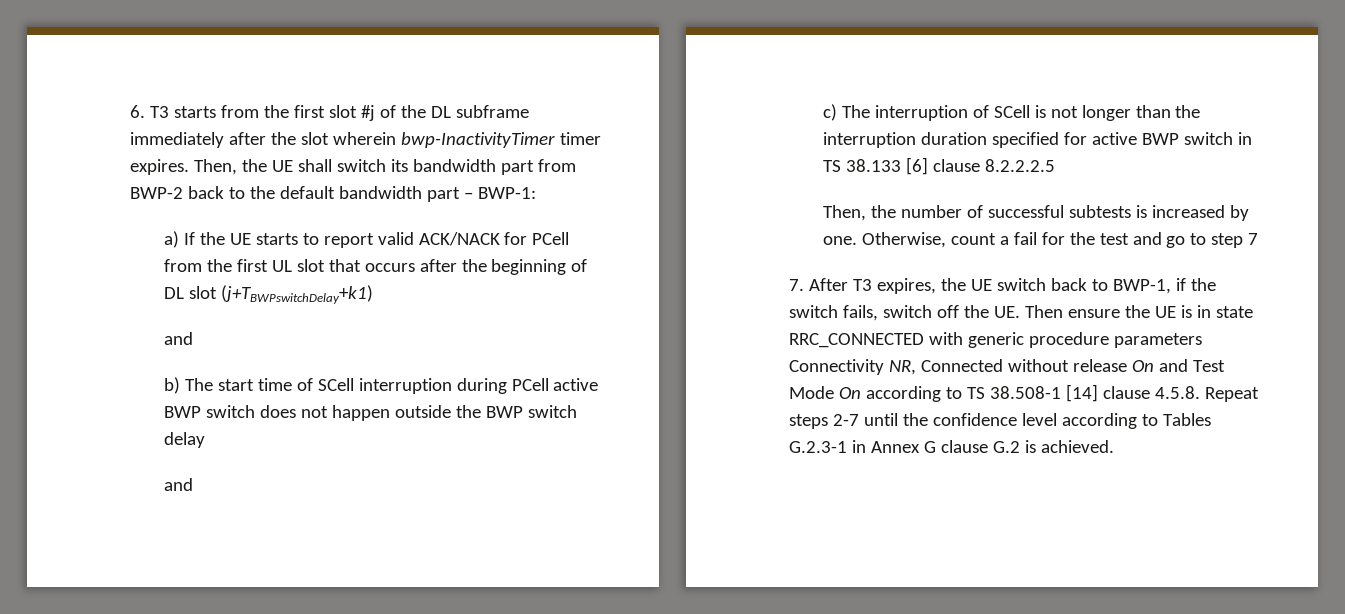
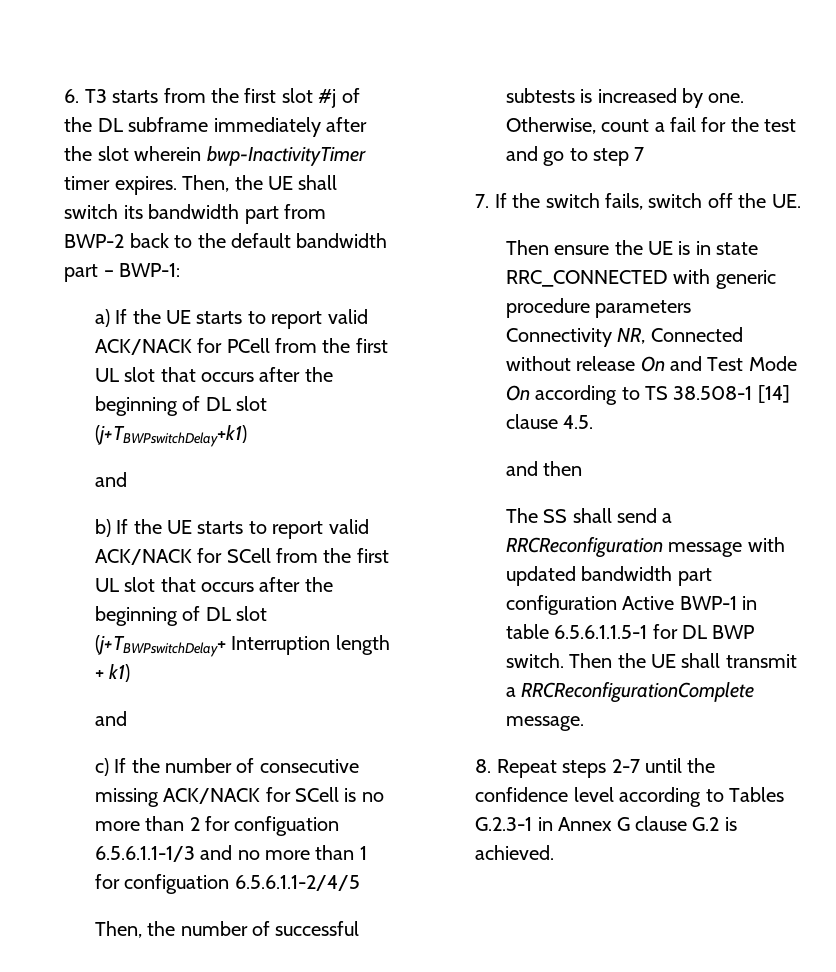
[184,378,599,394] [163,405,577,421] [163,432,205,448] [163,478,193,491] [822,104,1201,121] [822,132,1252,148] [822,157,1055,175] The start time of SCell interruption during PCell active BWP switch does not happen outside the BWP switch delay // and // c) The interruption of SCell is not longer than the interruption duration specified for active BWP switch in TS 38.133 [6] clause 8.2.2.2.5 -> [116,519,369,539] [94,548,389,565] [94,577,333,592] [94,606,268,626] [94,635,390,657] [94,664,131,682] [94,711,127,726] [94,758,359,776] [94,787,384,807] [94,816,340,836] [94,845,367,862] [94,874,360,894] If the UE starts to report valid ACK/NACK for SCell from the first UL slot that occurs after the beginning of DL slot (j+TBWPswitchDelay+ Interruption length + k1) // and // c) If the number of consecutive missing ACK/NACK for SCell is no more than 2 for configuation 6.5.6.1.1-1/3 and no more than 1 for configuation 6.5.6.1.1-2/4/5
[809,278,1187,294] After T3 expires, the UE switch back to BWP-1, if -> [494,193,507,208] If
(1021, 312) none -> (801, 201) //
[1155,386,1201,399] 4.5.8. -> [563,415,594,429] [505,461,583,476] [505,508,673,523] [505,537,785,558] [505,566,712,586] [505,595,758,615] [505,624,755,639] [505,653,797,668] [505,682,755,703] [505,716,584,731] [475,759,492,773] 4.5. // and then // The SS shall send a RRCReconfiguration message with updated bandwidth part configuration Active BWP-1 in table 6.5.6.1.1.5-1 for DL BWP switch. Then the UE shall transmit a RRCReconfigurationComplete message. // 8.

